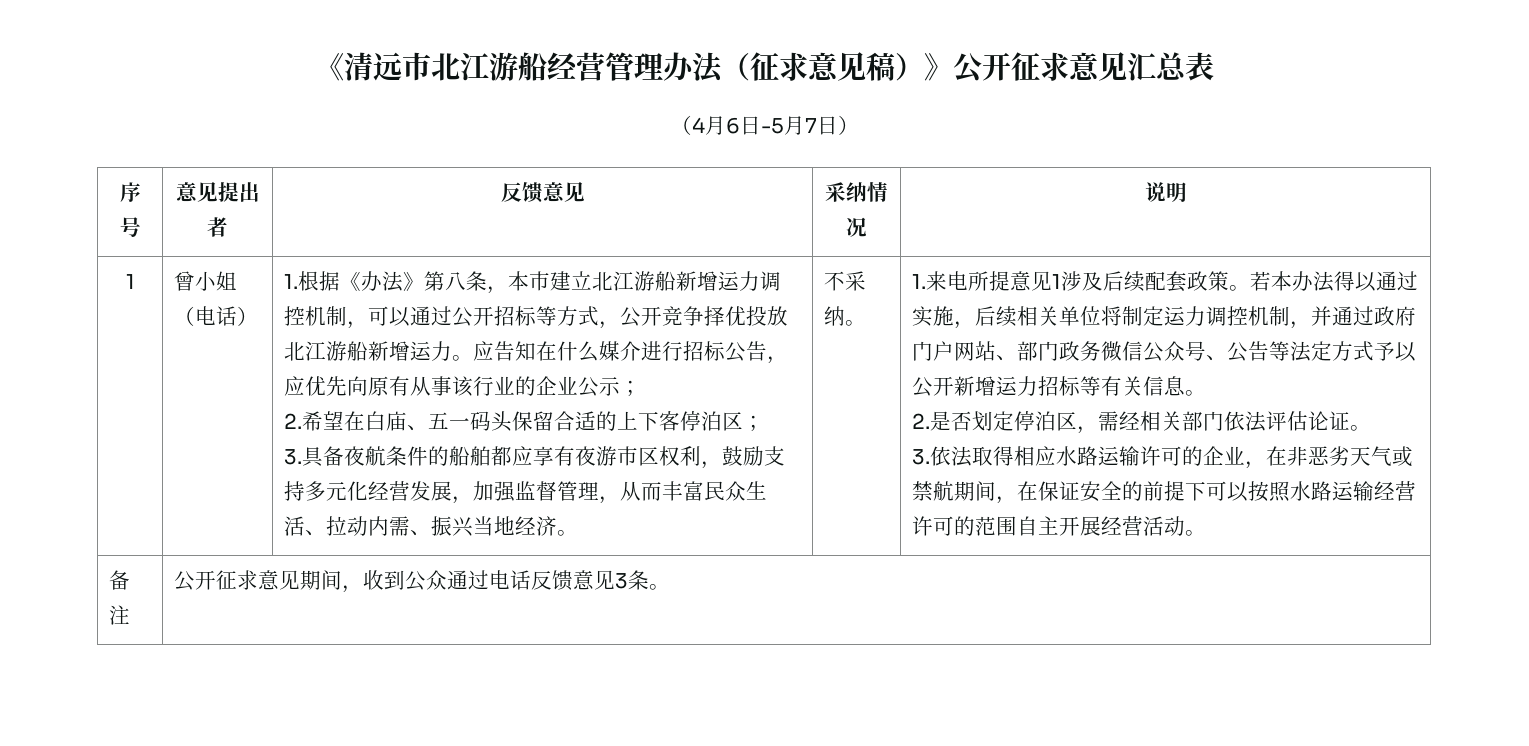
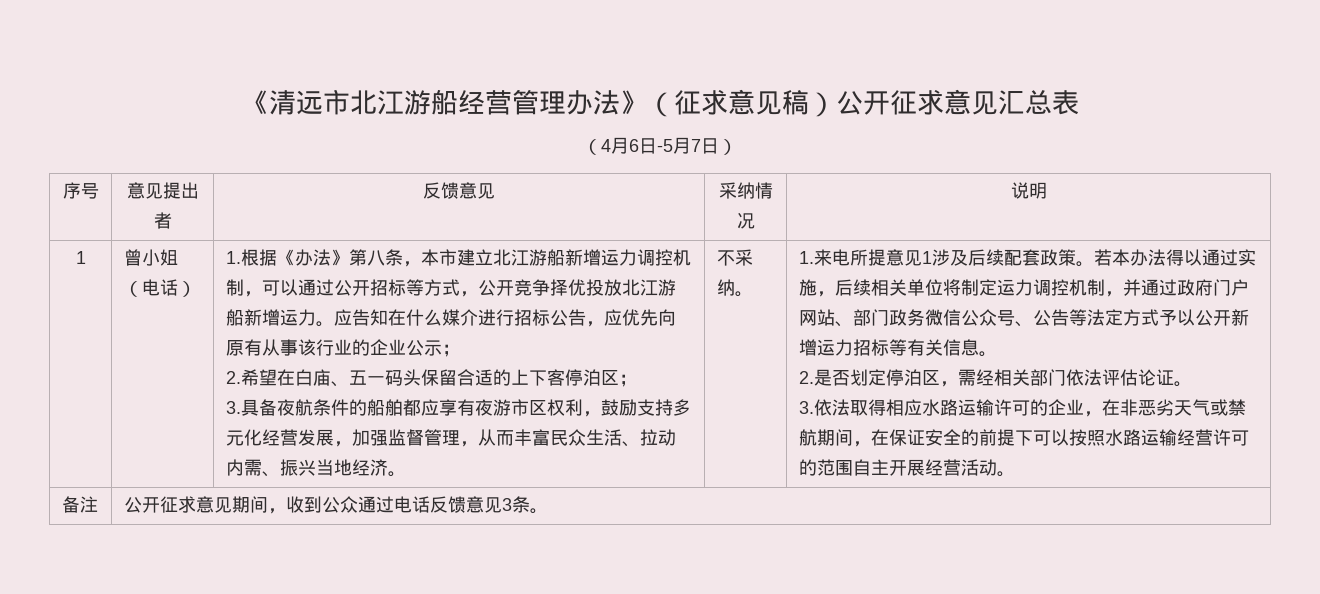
(724, 67) none -> [619,90,647,114] 》
[924,53,953,81] 》 -> (836, 104) none

